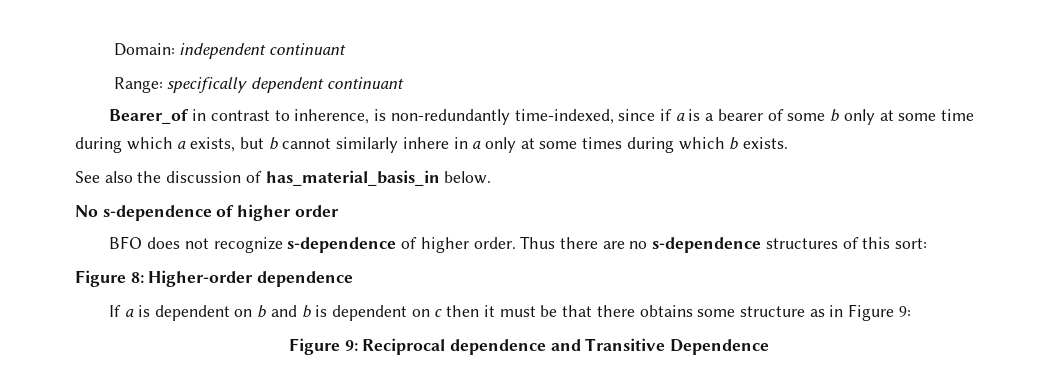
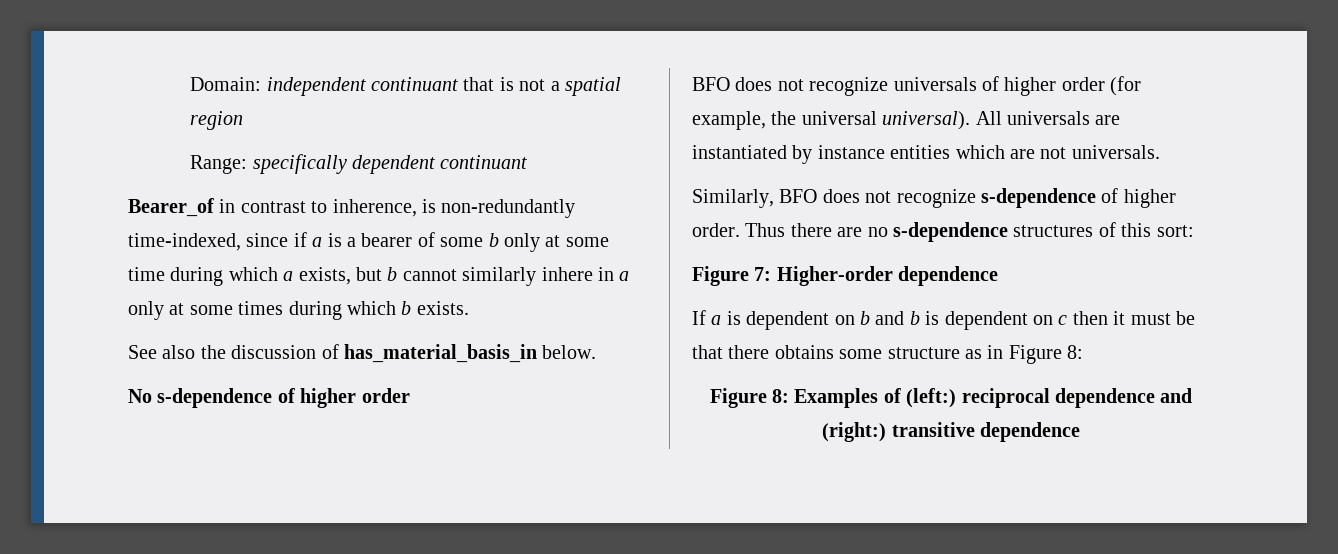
(347, 49) none -> [463,77,621,96] [190,111,244,130] that is not a spatial region
(283, 245) none -> [893,76,1142,96] [692,111,1121,130] [692,145,1160,164] [692,189,976,208] universals of higher order (for example, the universal universal). All universals are instantiated by instance entities which are not universals. // Similarly, BFO does not recognize
[130,272,144,283] 8: -> [754,267,772,281] 7:
[898,306,911,317] [288,338,770,355] 9: // Figure 9: Reciprocal dependence and Transitive Dependence -> [1067,345,1084,359] [709,388,1193,408] [822,422,1080,442] 8: // Figure 8: Examples of (left:) reciprocal dependence and (right:) transitive dependence

